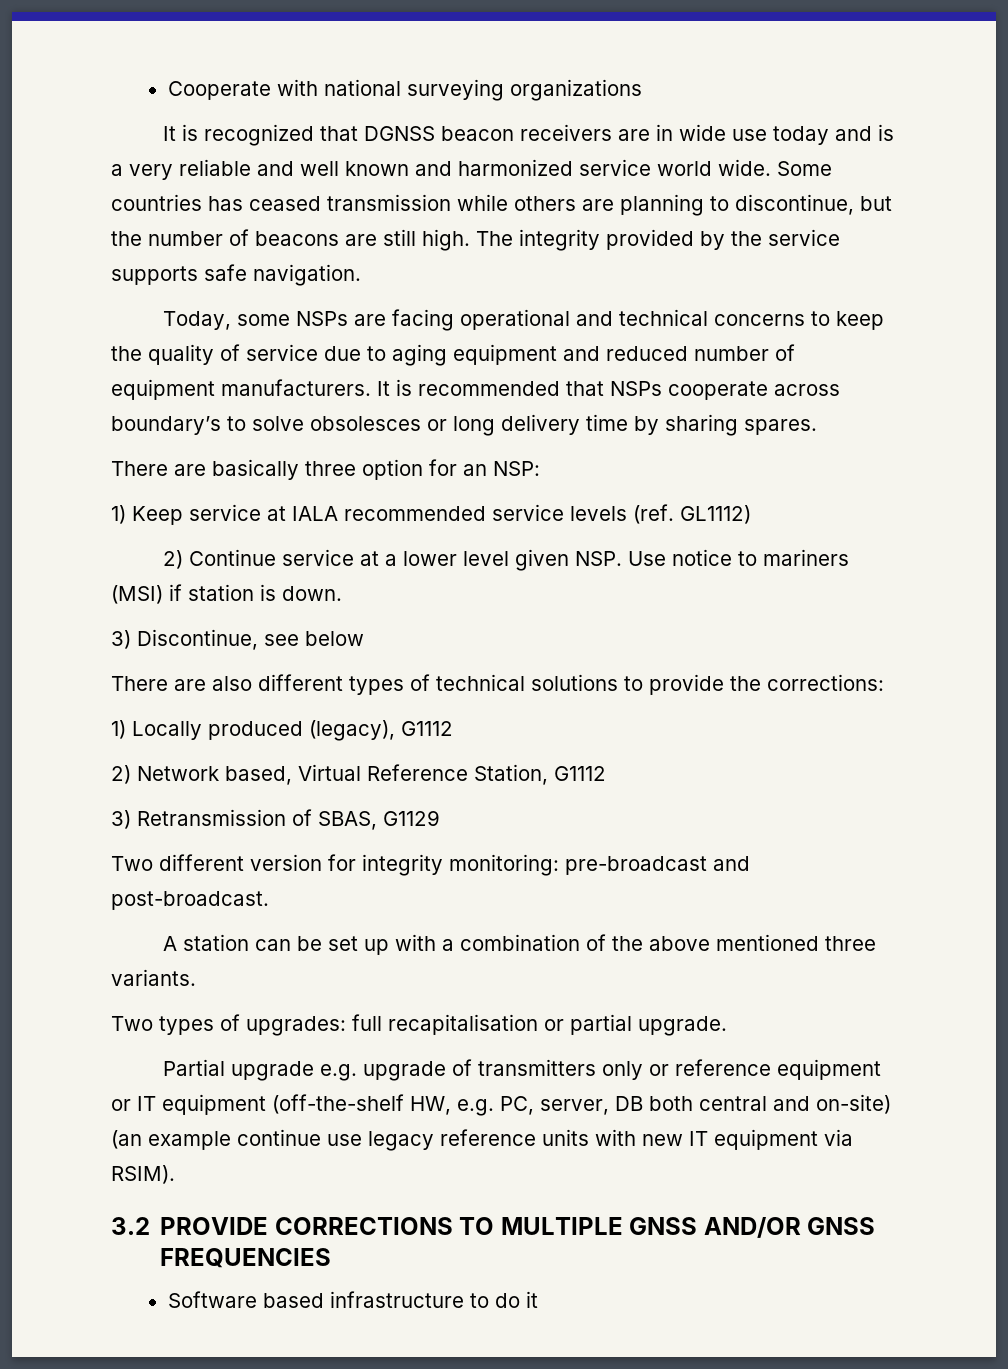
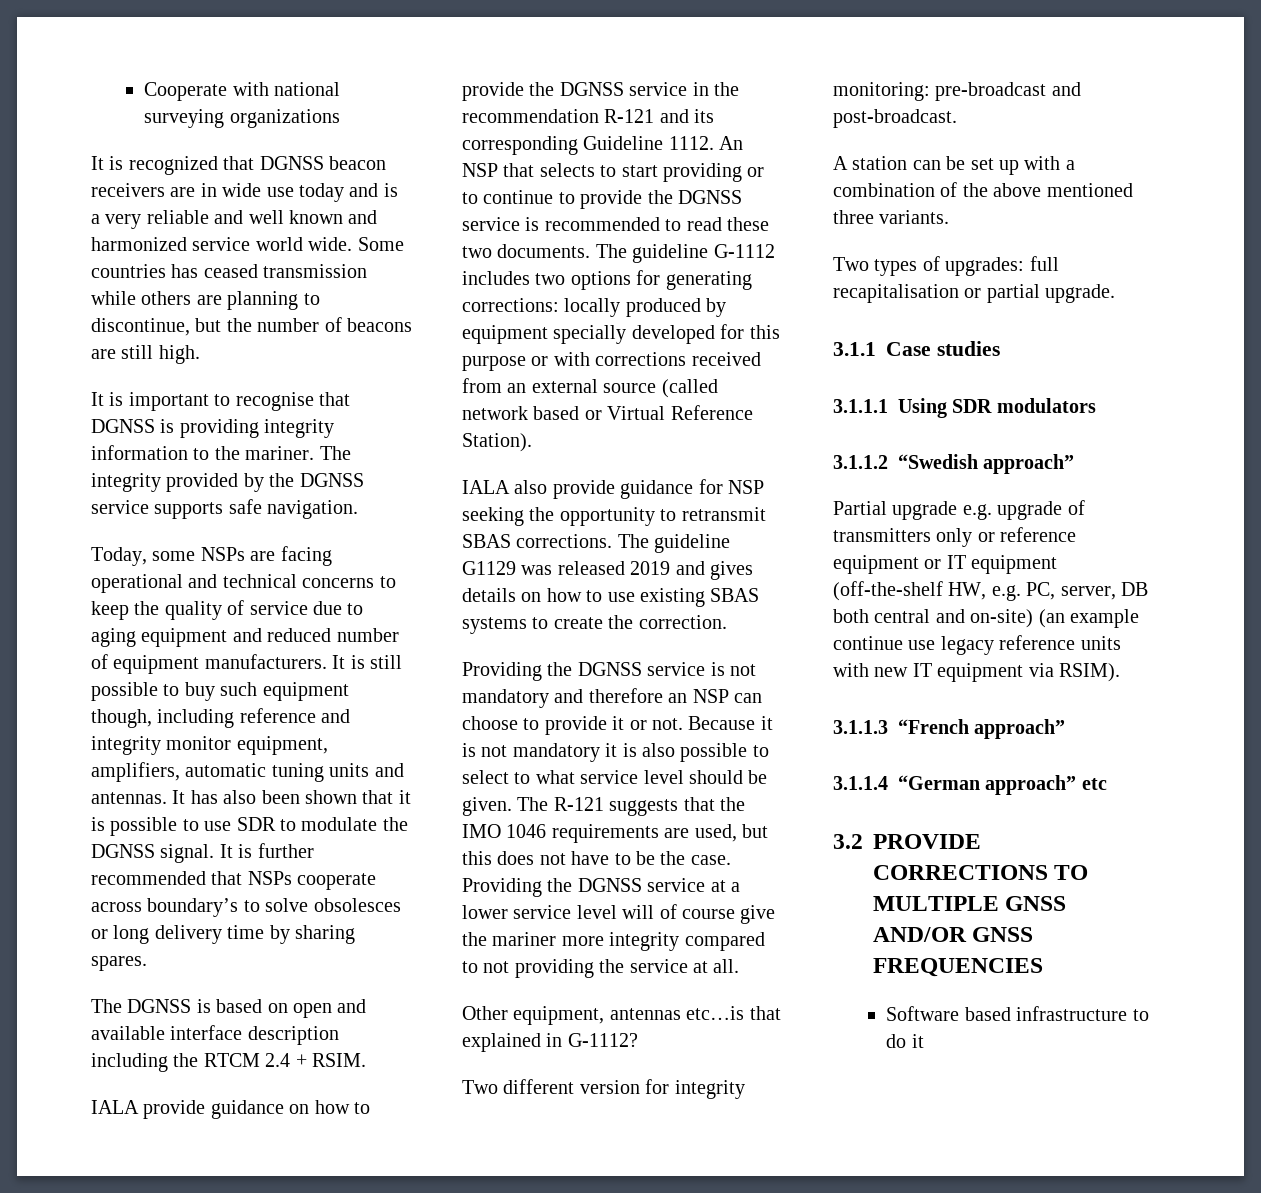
(470, 240) none -> [91,392,350,411] [91,419,335,438] [91,445,315,460] // It is important to recognise that DGNSS is providing integrity information to the mariner.
(762, 238) none -> [299,473,364,487] DGNSS
(412, 387) none -> [370,655,402,669] [91,682,349,701] [91,708,351,728] [91,736,328,755] [91,762,404,782] [91,790,411,804] [91,817,408,836] [91,843,314,863] still possible to buy such equipment though, including reference and integrity monitor equipment, amplifiers, automatic tuning units and antennas. It has also been shown that it is possible to use SDR to modulate the DGNSS signal. It is further
[111,459,540,480] [111,504,751,525] [162,549,849,571] [111,584,342,604] [111,629,364,650] [111,674,884,695] [111,720,453,741] [111,764,606,785] [111,809,440,830] There are basically three option for an NSP: // 1) Keep service at IALA recommended service levels (ref. GL1112) // 2) Continue service at a lower level given NSP. Use notice to mariners (MSI) if station is down. // 3) Discontinue, see below // There are also different types of technical solutions to provide the corrections: // 1) Locally produced (legacy), G1112 // 2) Network based, Virtual Reference Station, G1112 // 3) Retransmission of SBAS, G1129 -> [91,999,367,1018] [91,1025,339,1045] [91,1053,366,1072] [91,1100,370,1119] [462,82,739,101] [462,109,715,123] [462,136,744,155] [462,163,765,182] [462,190,742,209] [462,217,769,231] [462,244,775,263] [462,270,752,290] [462,298,727,317] [462,324,780,344] [462,352,761,371] [462,378,718,398] [462,405,753,420] [462,433,532,452] [462,479,764,499] [462,507,766,526] [462,534,731,553] [462,561,753,580] [462,588,760,607] [462,615,727,634] [462,662,756,681] [462,688,762,708] [462,716,773,735] [462,743,769,762] [462,770,768,784] [462,797,745,816] [462,824,768,843] [462,851,731,865] [462,878,740,897] [462,904,776,924] [462,932,765,951] [462,959,740,978] [462,1006,781,1025] [462,1033,638,1052] The DGNSS is based on open and available interface description including the RTCM 2.4 + RSIM. // IALA provide guidance on how to provide the DGNSS service in the recommendation R-121 and its corresponding Guideline 1112. An NSP that selects to start providing or to continue to provide the DGNSS service is recommended to read these two documents. The guideline G-1112 includes two options for generating corrections: locally produced by equipment specially developed for this purpose or with corrections received from an external source (called network based or Virtual Reference Station). // IALA also provide guidance for NSP seeking the opportunity to retransmit SBAS corrections. The guideline G1129 was released 2019 and gives details on how to use existing SBAS systems to create the correction. // Providing the DGNSS service is not mandatory and therefore an NSP can choose to provide it or not. Because it is not mandatory it is also possible to select to what service level should be given. The R-121 suggests that the IMO 1046 requirements are used, but this does not have to be the case. Providing the DGNSS service at a lower service level will of course give the mariner more integrity compared to not providing the service at all. // Other equipment, antennas etc…is that explained in G-1112?
(727, 1026) none -> [833,341,1000,356] [833,398,1096,418] [833,454,1075,474] // 3.1.1 Case studies // 3.1.1.1 Using SDR modulators // 3.1.1.2 “Swedish approach”
(175, 1174) none -> [833,719,1066,739] [833,775,1107,795] // 3.1.1.3 “French approach” // 3.1.1.4 “German approach” etc

